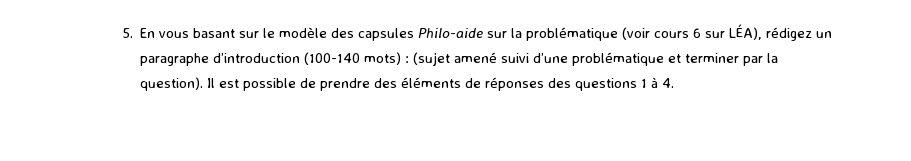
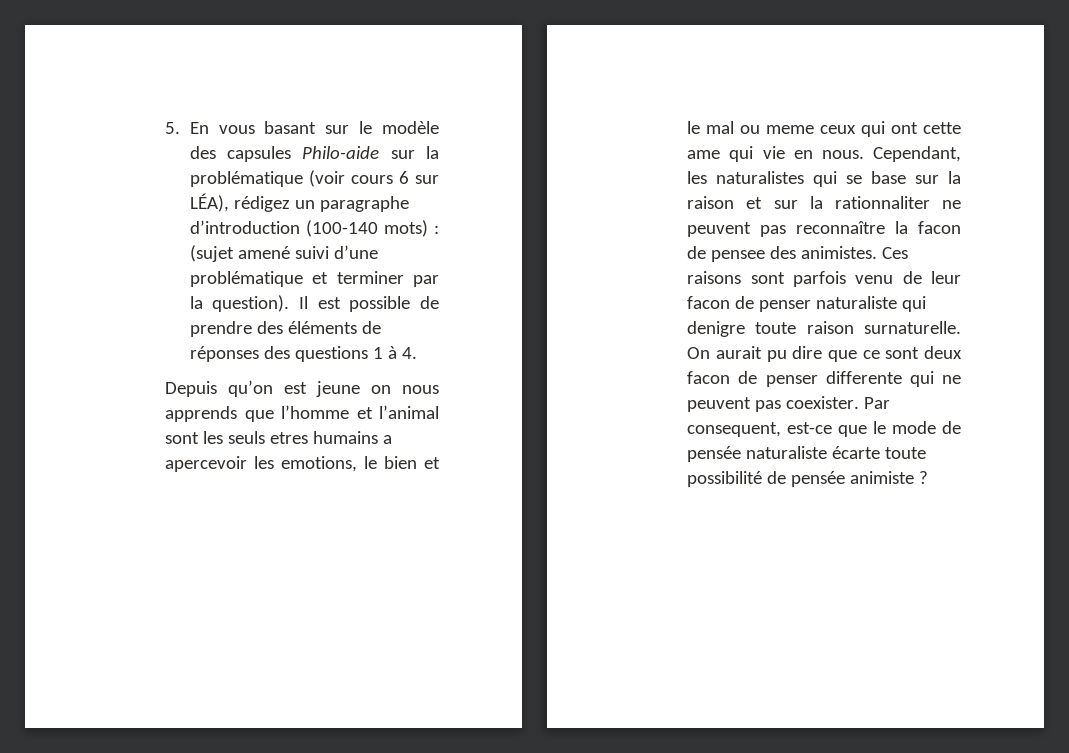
(674, 83) none -> [165,380,439,397] [165,405,439,422] [165,431,393,444] [165,456,440,472] [687,121,962,137] [687,146,961,162] [687,171,961,187] [687,196,961,209] [687,221,961,237] [687,246,909,262] [687,271,962,287] [687,296,927,312] [687,321,961,337] [687,346,963,362] [687,371,961,387] [687,396,891,412] [687,421,961,437] [687,446,927,462] [687,471,929,487] // Depuis qu’on est jeune on nous apprends que l’homme et l’animal sont les seuls etres humains a apercevoir les emotions, le bien et le mal ou meme ceux qui ont cette ame qui vie en nous. Cependant, les naturalistes qui se base sur la raison et sur la rationnaliter ne peuvent pas reconnaître la facon de pensee des animistes. Ces raisons sont parfois venu de leur facon de penser naturaliste qui denigre toute raison surnaturelle. On aurait pu dire que ce sont deux facon de penser differente qui ne peuvent pas coexister. Par consequent, est-ce que le mode de pensée naturaliste écarte toute possibilité de pensée animiste ?

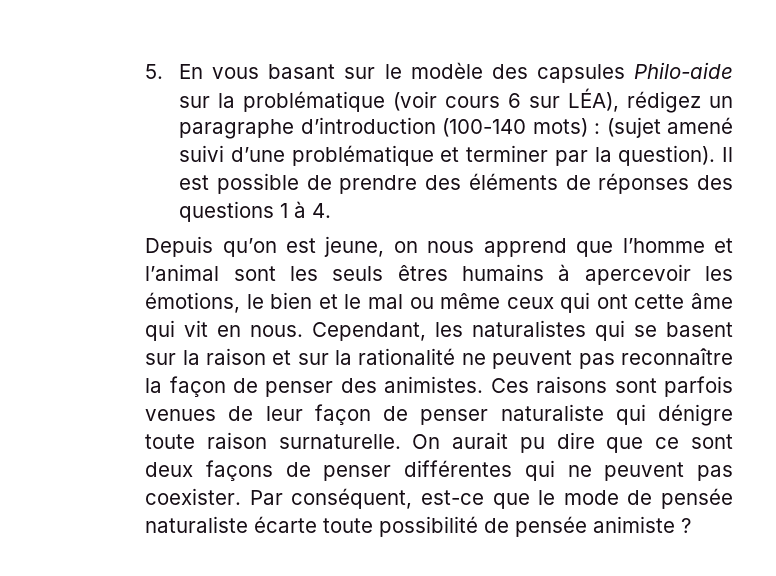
[316,381,361,397] jeune -> [324,236,385,257] jeune,
[165,406,238,422] apprends -> [483,238,567,257] apprend
[270,431,393,444] etres humains a -> [397,264,571,281] êtres humains à
[281,456,358,472] emotions, -> [145,292,241,313] émotions,
[766,125,815,134] meme -> [440,293,501,309] même
[687,146,785,162] ame qui vie -> [691,293,733,309] [145,320,209,341] âme qui vit
[871,171,907,184] base -> [665,322,733,337] basent
[834,196,930,209] rationnaliter -> [358,348,456,365] rationalité
[918,221,961,234] [687,246,766,262] facon de pensee -> [169,376,334,397] façon de penser
[855,275,894,284] venu -> [145,409,217,421] venues
[687,296,731,309] facon -> [314,404,371,425] façon
[687,321,746,337] denigre -> [658,404,733,426] dénigre
[687,371,902,387] facon de penser differente -> [205,460,513,481] façons de penser différentes
[687,422,782,437] consequent, -> [291,488,413,509] conséquent,

